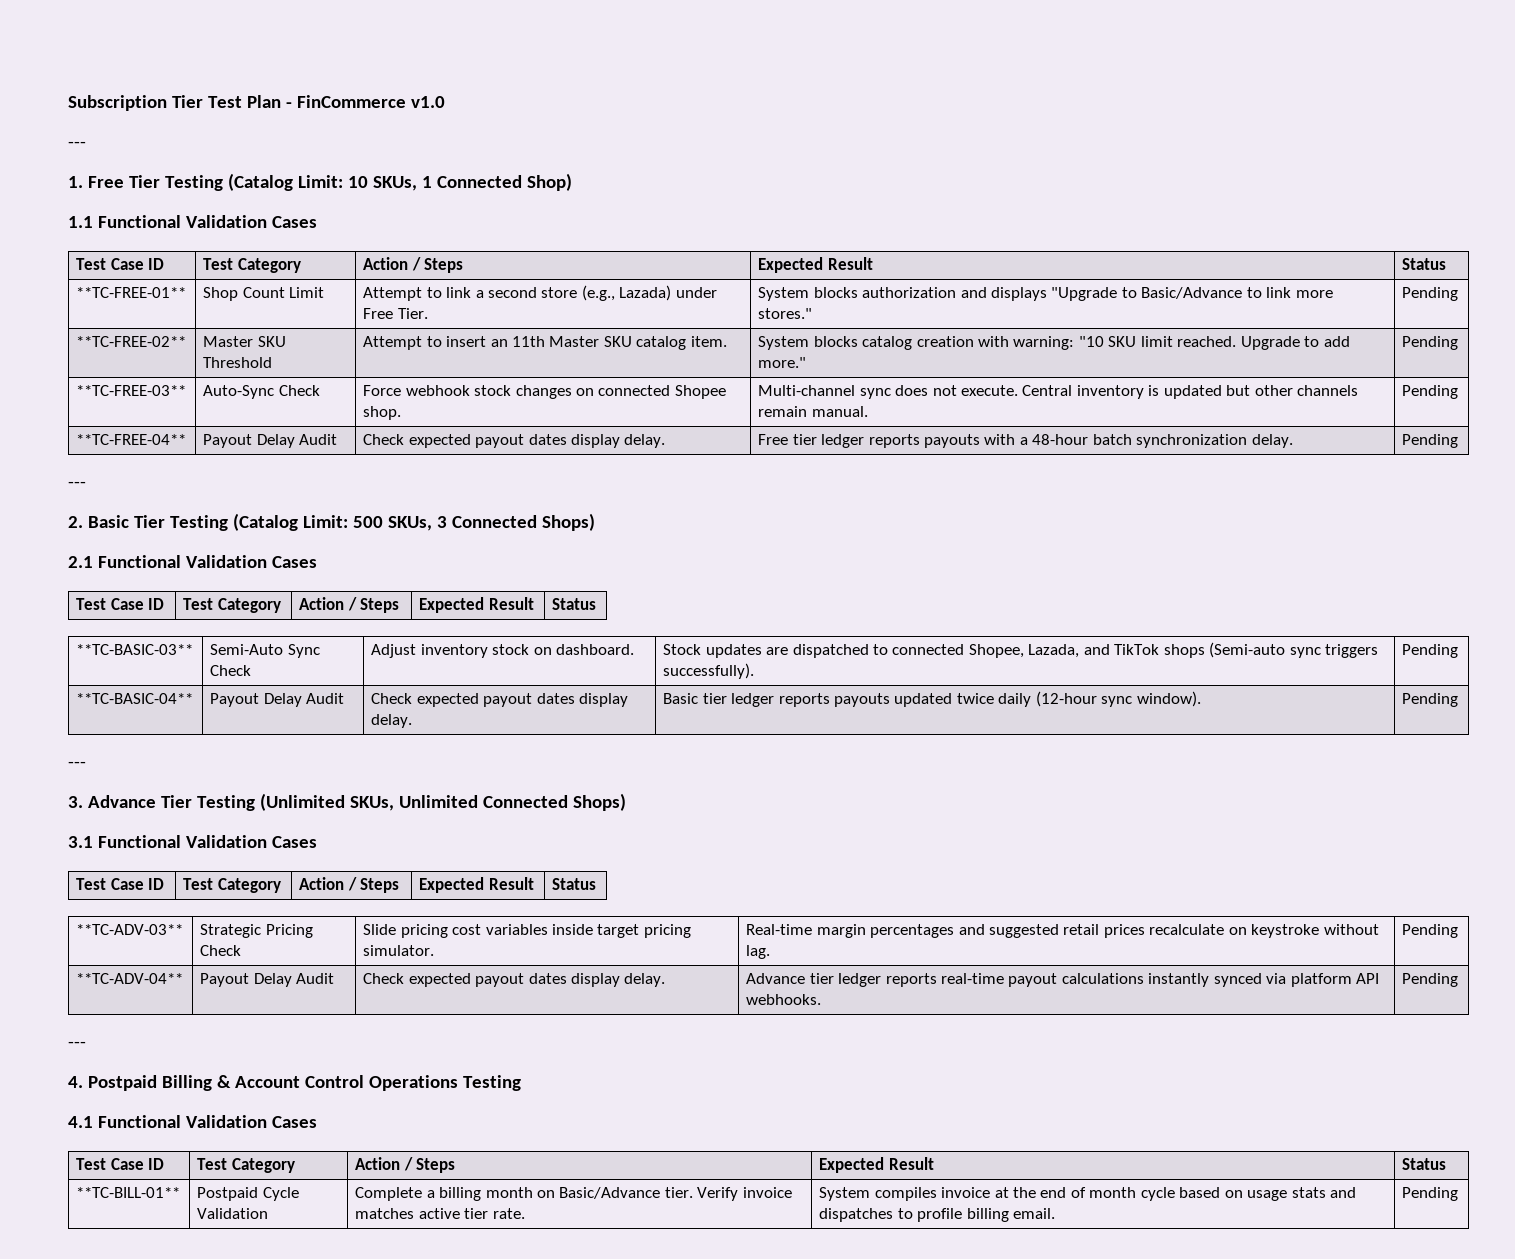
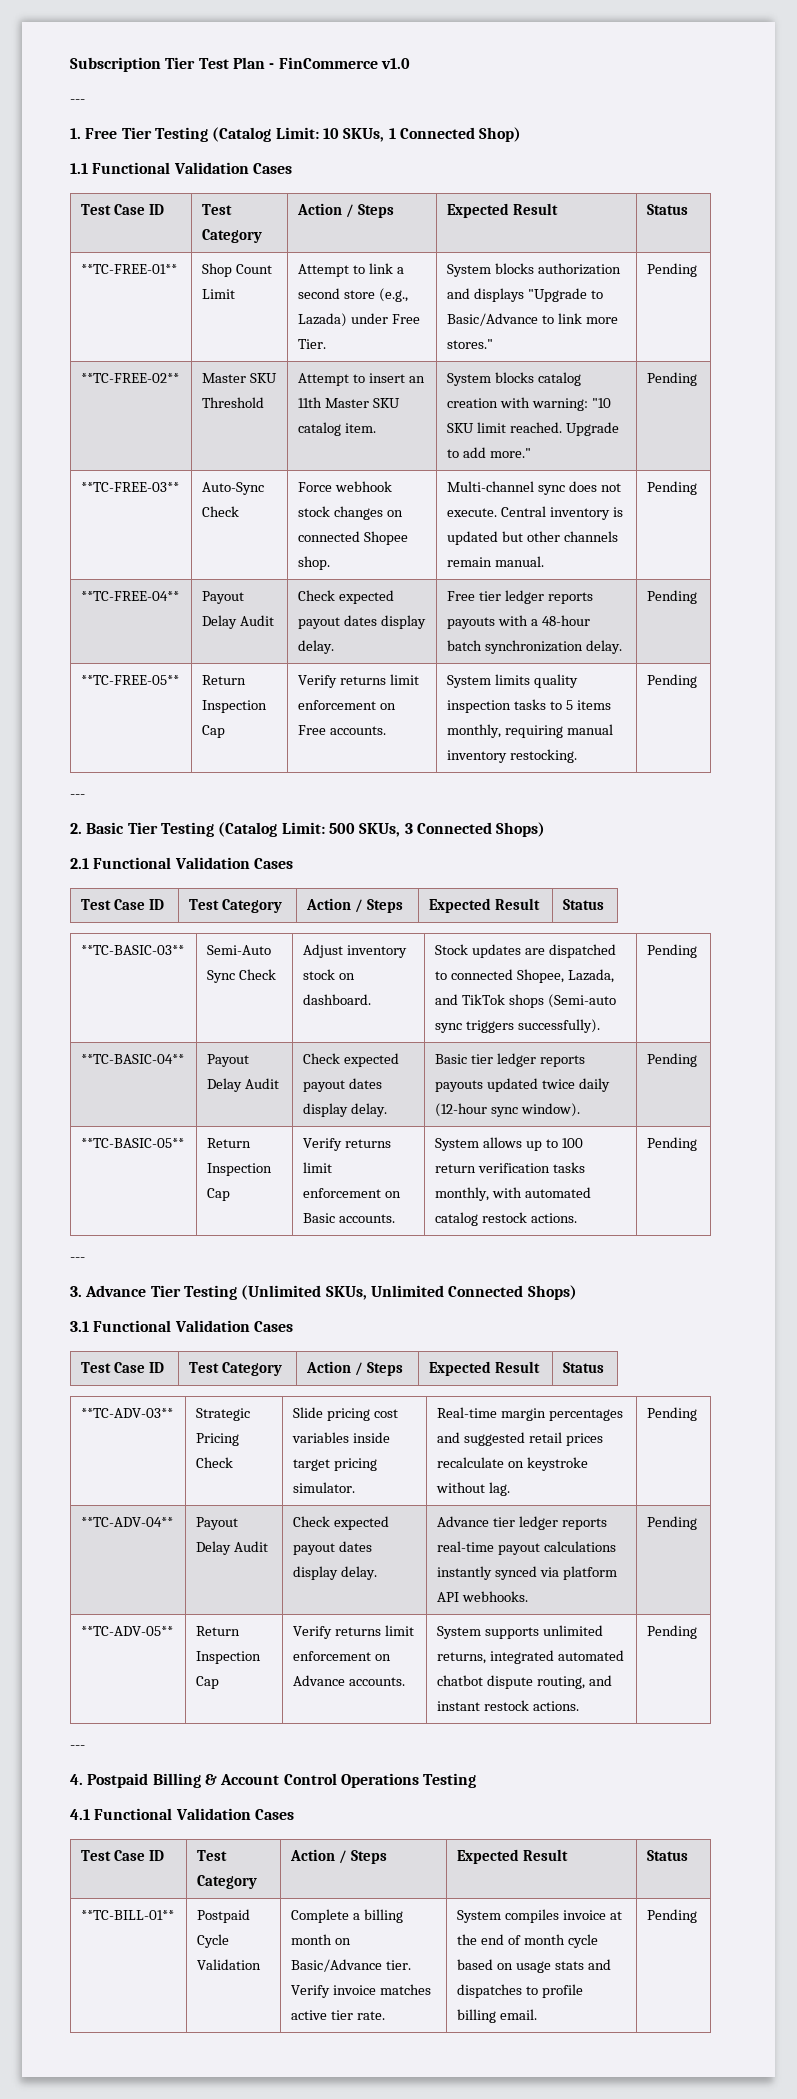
(1459, 441) none -> [81,675,180,685] [202,675,247,685] [202,700,268,713] [202,725,226,738] [298,674,420,688] [298,700,397,710] [298,725,387,735] [447,674,579,688] [447,699,611,713] [447,724,614,738] [447,749,578,763] [647,674,698,688] // **TC-FREE-05** | Return Inspection Cap | Verify returns limit enforcement on Free accounts. | System limits quality inspection tasks to 5 items monthly, requiring manual inventory restocking. | Pending
(1459, 700) none -> [81,1138,185,1148] [207,1138,252,1148] [207,1163,273,1176] [207,1188,231,1201] [303,1138,392,1151] [303,1162,333,1173] [303,1188,402,1198] [303,1213,396,1223] [435,1137,583,1151] [435,1162,586,1173] [435,1187,592,1201] [435,1212,578,1226] [647,1137,698,1151] // **TC-BASIC-05** | Return Inspection Cap | Verify returns limit enforcement on Basic accounts. | System allows up to 100 return verification tasks monthly, with automated catalog restock actions. | Pending
(1459, 980) none -> [81,1626,174,1636] [196,1626,241,1636] [196,1651,262,1664] [196,1676,220,1689] [293,1625,415,1639] [293,1651,392,1661] [293,1675,406,1686] [437,1625,604,1639] [437,1650,625,1664] [437,1675,613,1689] [437,1700,580,1711] [647,1625,698,1639] // **TC-ADV-05** | Return Inspection Cap | Verify returns limit enforcement on Advance accounts. | System supports unlimited returns, integrated automated chatbot dispute routing, and instant restock actions. | Pending

